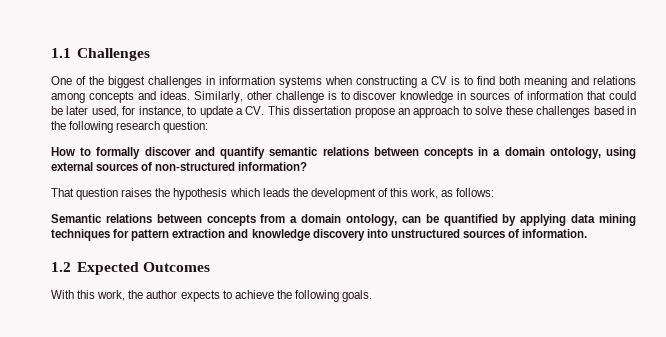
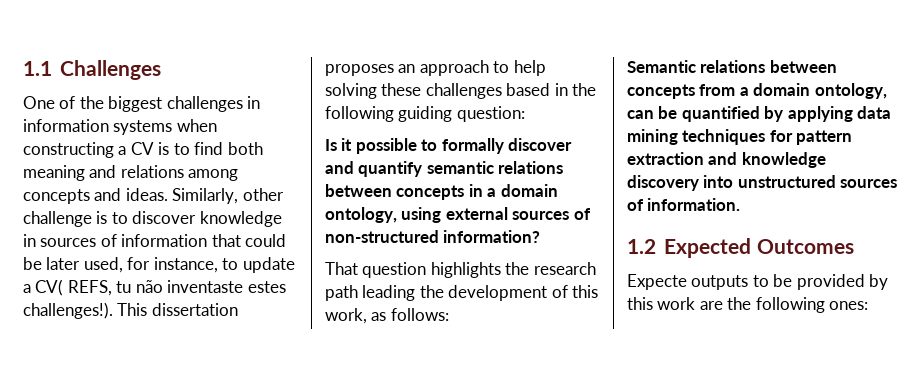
[245,106,265,115] CV. -> [35,279,286,296] [23,302,113,319] CV( REFS, tu não inventaste estes challenges!).
[354,107,395,118] propose -> [325,64,394,76] proposes
[475,106,503,115] solve -> [513,60,546,76] [325,83,377,99] help solving
[116,121,161,130] research -> [398,106,453,122] guiding
[51,147,75,156] How -> [325,138,417,154] Is it possible
[121,188,290,200] raises the hypothesis which leads -> [430,262,596,278] [325,285,416,301] highlights the research path leading
[51,290,373,302] With this work, the author expects to achieve the following goals. -> [627,274,889,290] [627,297,869,313] Expecte outputs to be provided by this work are the following ones:

